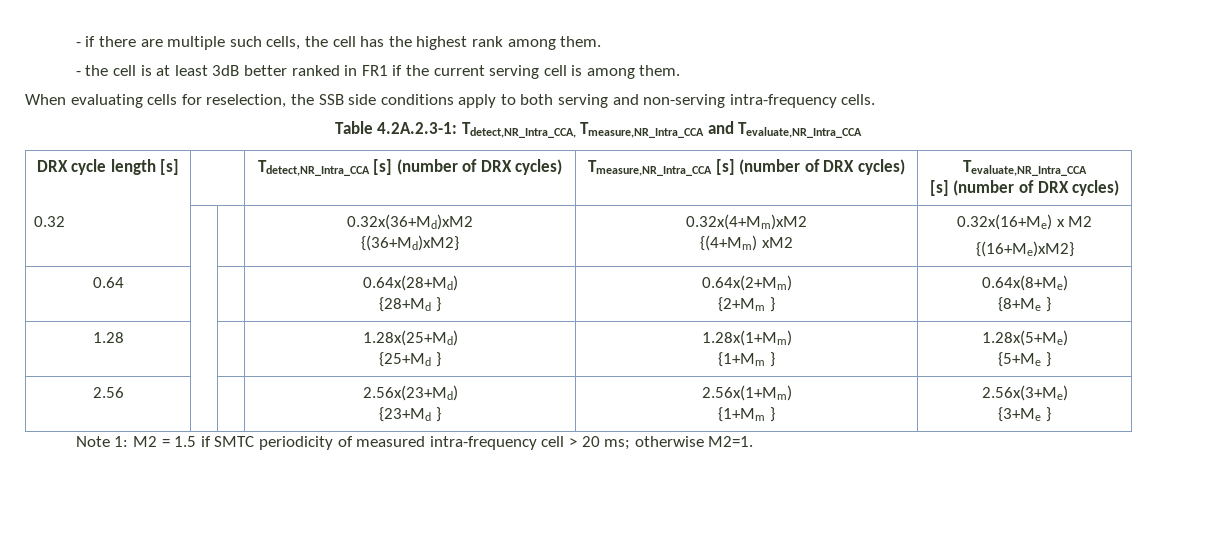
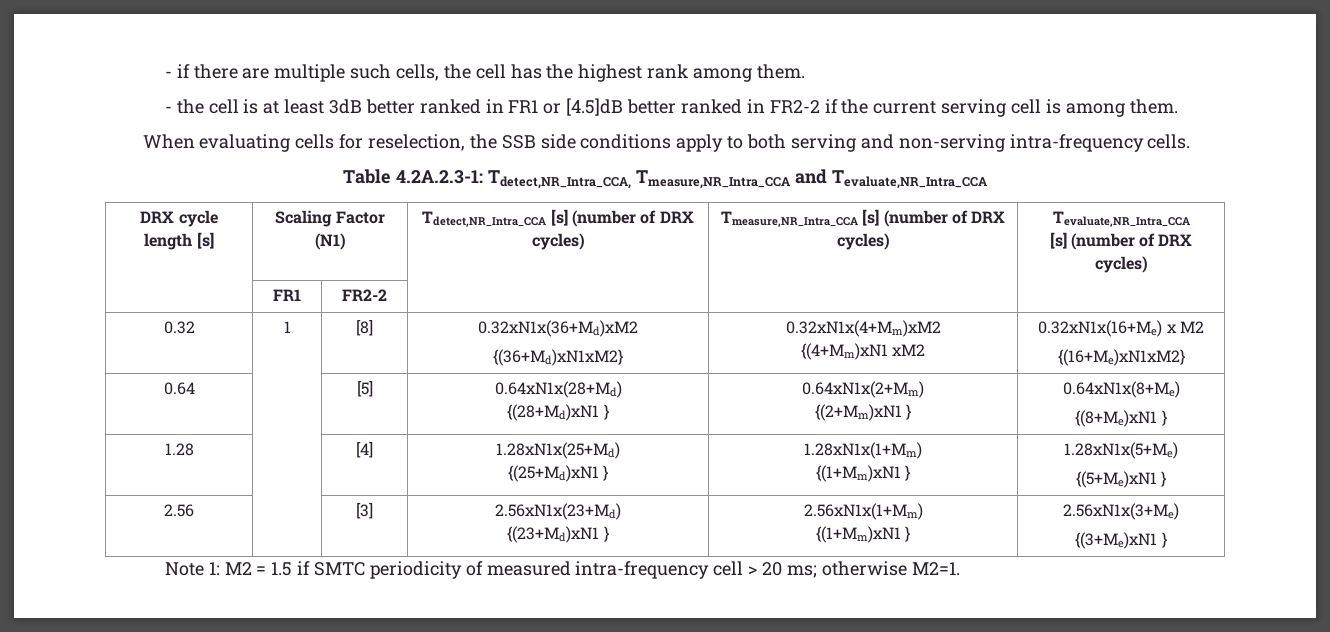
(388, 70) none -> [543,98,820,116] or [4.5]dB better ranked in FR2-2
(180, 167) none -> [275,210,385,227] [314,233,346,250] Scaling Factor (N1)
[34,216,66,227] [347,214,473,230] [361,235,459,251] [686,214,807,230] [700,235,758,251] 0.32 | | | 0.32x(36+Md)xM2 // {(36+Md)xM2} | 0.32x(4+Mm)xM2 // {(4+Mm) -> [273,289,301,301] [342,289,387,301] [163,321,195,334] [283,321,291,333] [356,320,373,336] [478,320,638,337] [493,349,623,366] [785,320,941,337] [800,343,888,360] | FR1 | FR2-2 | | | // 0.32 | 1 | [8] | 0.32xN1x(36+Md)xM2 // {(36+Md)xN1xM2} | 0.32xN1x(4+Mm)xM2 // {(4+Mm)xN1
[956,214,1052,230] 0.32x(16+Me) -> [1038,320,1163,337] 0.32xN1x(16+Me)
[975,241,1074,257] {(16+Me)xM2} -> [1057,349,1185,366] {(16+Me)xN1xM2}
[362,275,458,291] [379,297,441,312] [701,275,792,291] [718,297,775,312] [981,275,1068,291] [998,297,1042,312] | 0.64x(28+Md) // {28+Md } | 0.64x(2+Mm) // {2+Mm } | 0.64x(8+Me) // {8+Me -> [356,381,373,397] [494,381,622,398] [507,404,609,421] [802,381,924,398] [814,404,912,421] [1062,381,1180,398] [1075,410,1158,427] [5] | 0.64xN1x(28+Md) // {(28+Md)xN1 } | 0.64xN1x(2+Mm) // {(2+Mm)xN1 } | 0.64xN1x(8+Me) // {(8+Me)xN1
[362,330,458,346] [379,352,441,367] [701,330,792,346] [718,352,775,367] [981,330,1068,346] [998,352,1042,367] | 1.28x(25+Md) // {25+Md } | 1.28x(1+Mm) // {1+Mm } | 1.28x(5+Me) // {5+Me -> [356,442,373,458] [496,442,620,459] [507,465,609,482] [804,442,922,459] [815,465,911,482] [1064,442,1178,459] [1075,471,1157,488] [4] | 1.28xN1x(25+Md) // {(25+Md)xN1 } | 1.28xN1x(1+Mm) // {(1+Mm)xN1 } | 1.28xN1x(5+Me) // {(5+Me)xN1
[362,385,458,401] [379,407,441,422] [701,385,792,401] [718,407,775,422] [981,385,1068,401] [998,407,1042,422] | 2.56x(23+Md) // {23+Md } | 2.56x(1+Mm) // {1+Mm } | 2.56x(3+Me) // {3+Me -> [356,503,373,519] [495,503,621,520] [507,526,609,543] [803,503,923,520] [815,526,911,543] [1063,503,1179,520] [1075,532,1158,549] [3] | 2.56xN1x(23+Md) // {(23+Md)xN1 } | 2.56xN1x(1+Mm) // {(1+Mm)xN1 } | 2.56xN1x(3+Me) // {(3+Me)xN1

